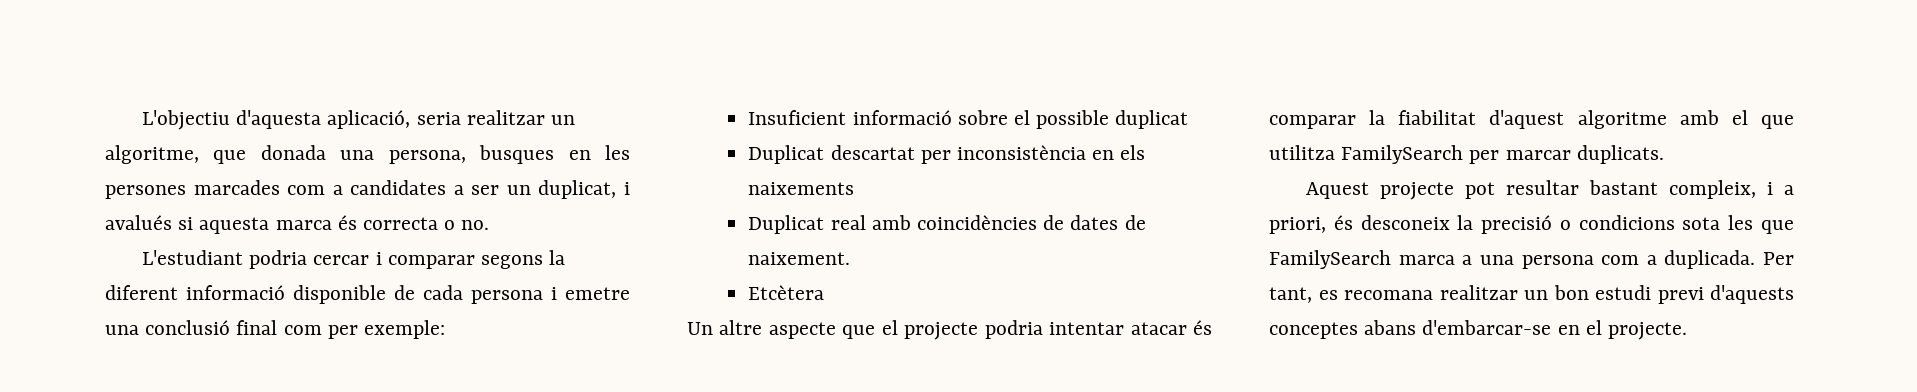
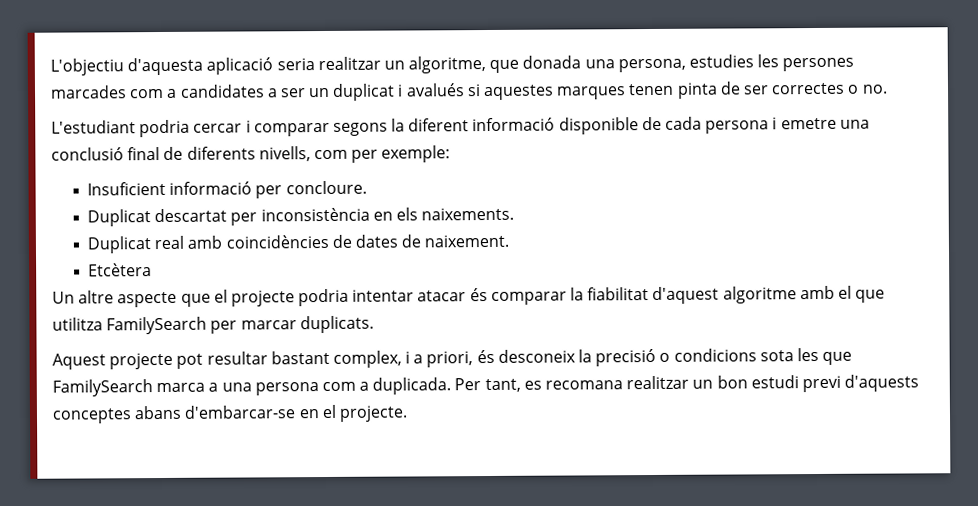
[327,110,411,129] aplicació, -> [206,57,274,75] aplicació
[479,145,591,164] busques en -> [689,54,755,68] estudies
[538,180,617,199] duplicat, -> [332,83,396,101] duplicat
[199,215,439,234] aquesta marca és correcta -> [483,81,846,101] aquestes marques tenen pinta de ser correctes
(278, 327) none -> [163,146,311,162] de diferents nivells,
[957,110,1189,129] sobre el possible duplicat -> [255,180,367,199] per concloure.
[748,182,855,195] naixements -> [421,207,515,221] naixements.
[1669,180,1757,199] compleix, -> [332,350,402,368] complex,

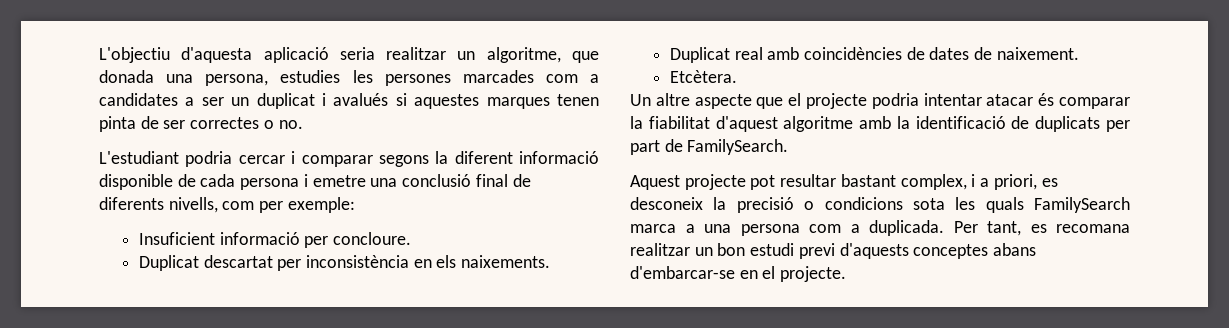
[88,263,153,277] Etcètera -> [669,70,737,83] Etcètera.
[837,285,886,303] [52,315,374,335] el que utilitza FamilySearch per marcar duplicats. -> [896,116,1130,132] [630,139,789,155] la identificació de duplicats per part de FamilySearch.
[476,349,495,364] és -> [1041,178,1058,187] es
[822,351,853,365] que -> [985,197,1024,213] quals

